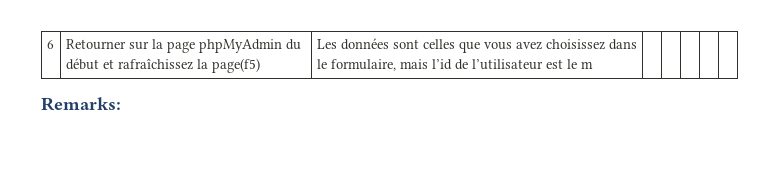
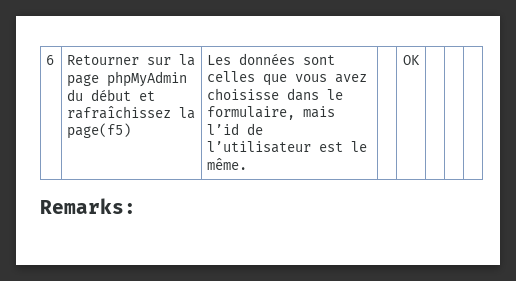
[545,39,605,50] choisissez -> [207,88,280,100] choisisse
[580,61,593,69] m | | -> [207,158,248,170] [403,55,420,65] même. | | OK

